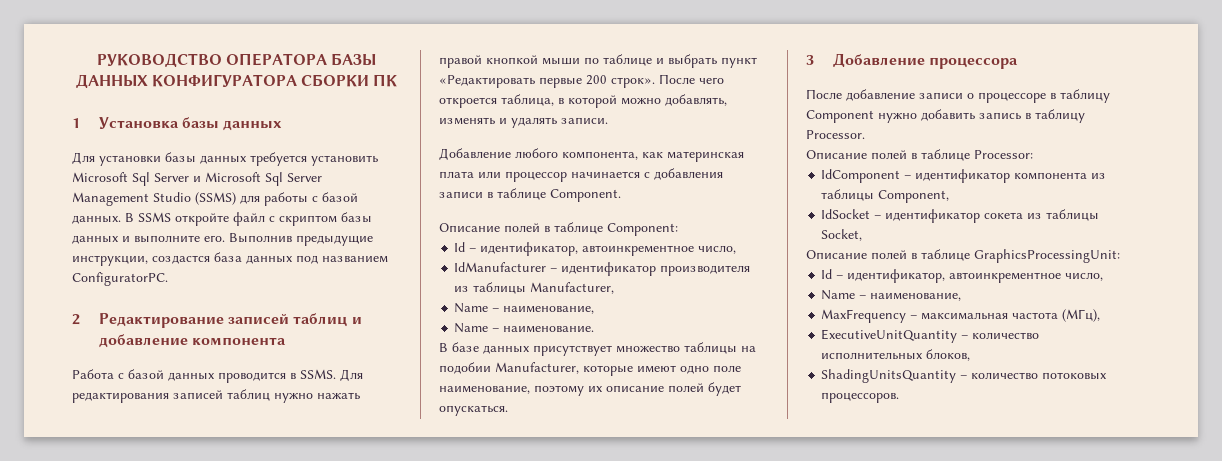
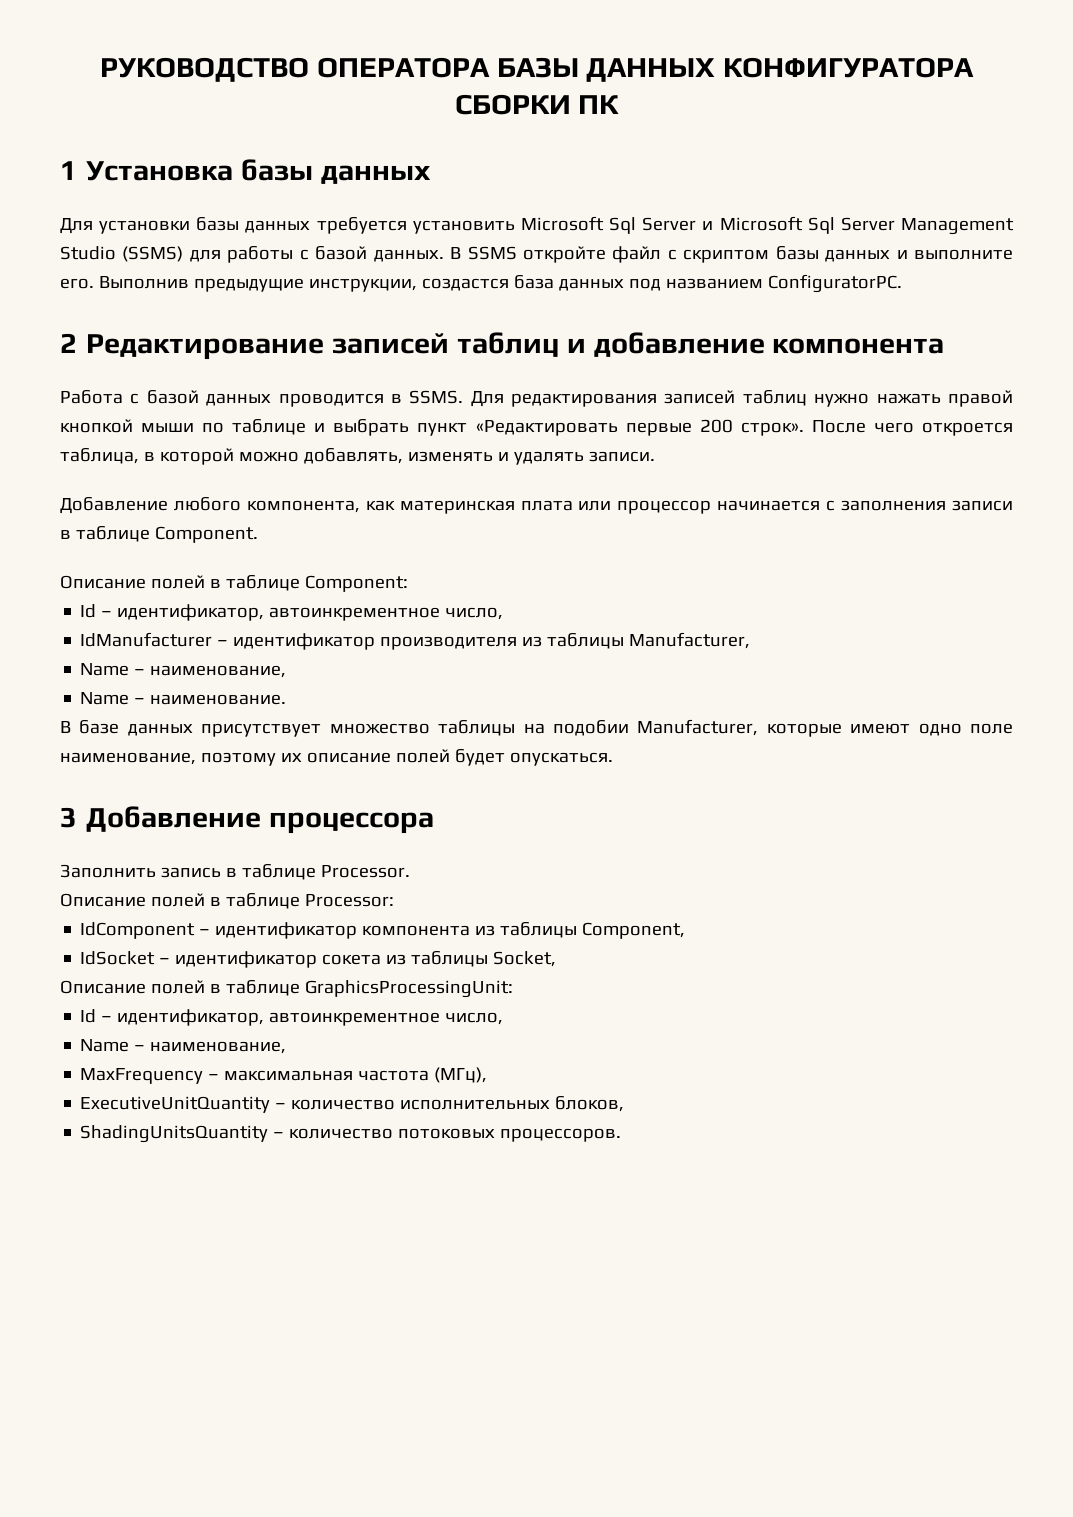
[654,168,723,180] добавления -> [841,500,947,511] заполнения
[806,89,1110,103] [806,109,975,123] После добавление записи о процессоре в таблицу Component нужно добавить -> [60,864,156,878] Заполнить
[1035,109,1085,123] таблицу -> [241,864,316,880] таблице

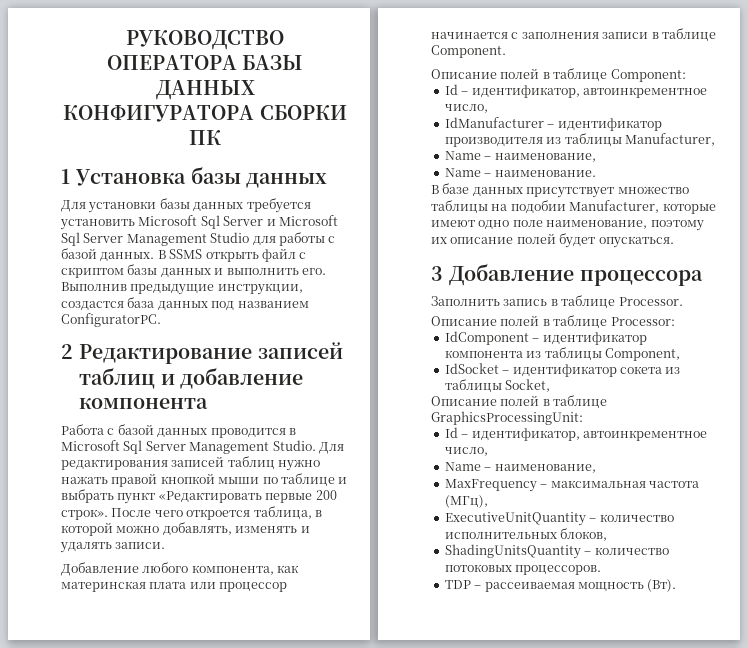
[122,246,184,262] (SSMS) -> (250, 237) none
[522,246,606,263] откройте -> [205,251,259,262] открыть
[914,249,1013,260] выполните -> [226,268,299,275] выполнить
[409,390,464,404] SSMS. -> [61,440,316,454] Microsoft Sql Server Management Studio.
(622, 1135) none -> [444,579,677,592] // TDP – рассеиваемая мощность (Вт).

